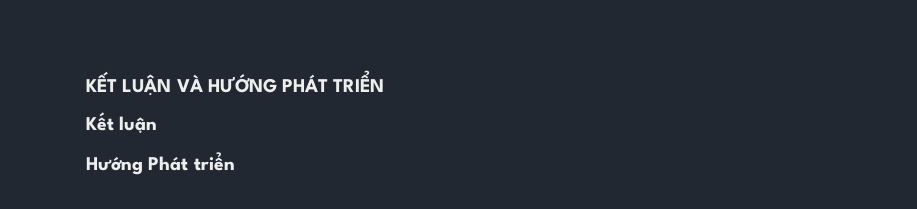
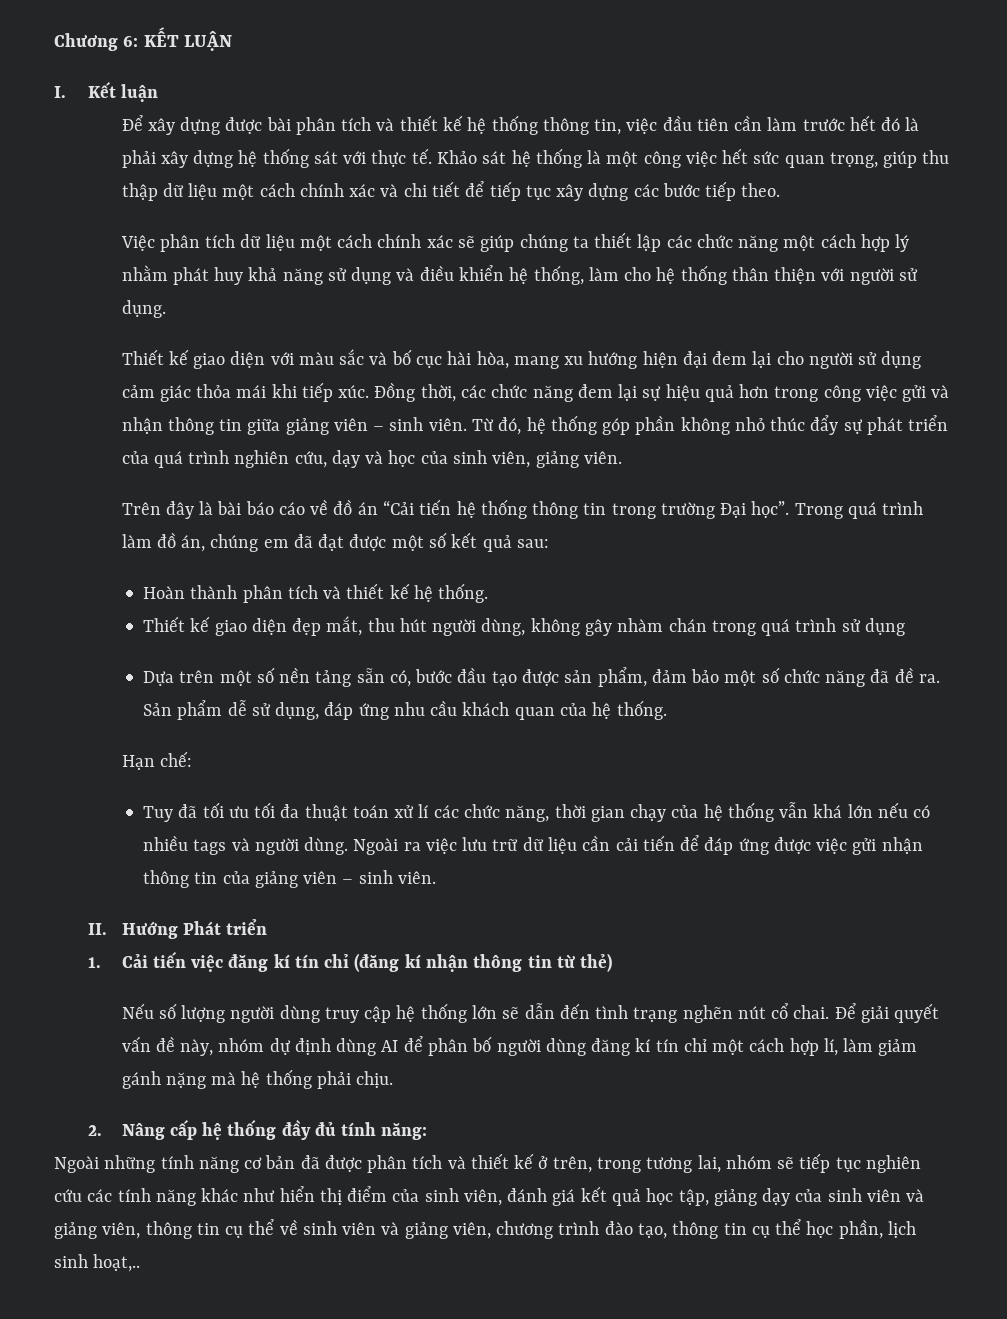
(86, 81) none -> [54,33,139,51] Chương 6:
[176,70,385,93] [86,112,158,133] [86,152,235,175] VÀ HƯỚNG PHÁT TRIỂN // Kết luận // Hướng Phát triển -> [54,82,159,102] [121,115,920,135] [121,148,950,168] [121,181,781,201] [120,232,910,252] [121,265,918,285] [121,300,166,318] [121,349,922,369] [121,382,950,402] [121,415,949,435] [121,450,622,468] [121,499,924,519] [121,532,549,552] [143,583,489,603] [143,616,905,636] [143,667,940,687] [143,700,667,720] [121,751,192,770] [143,802,931,822] [143,835,923,855] [143,870,436,888] [87,919,268,939] [87,952,613,972] [121,1003,940,1023] [121,1036,918,1056] [121,1069,394,1089] [87,1120,428,1140] [54,1153,921,1173] [54,1186,925,1206] [54,1219,916,1239] [54,1254,141,1272] // I. Kết luận // Để xây dựng được bài phân tích và thiết kế hệ thống thông tin, việc đầu tiên cần làm trước hết đó là phải xây dựng hệ thống sát với thực tế. Khảo sát hệ thống là một công việc hết sức quan trọng, giúp thu thập dữ liệu một cách chính xác và chi tiết để tiếp tục xây dựng các bước tiếp theo. // Việc phân tích dữ liệu một cách chính xác sẽ giúp chúng ta thiết lập các chức năng một cách hợp lý nhằm phát huy khả năng sử dụng và điều khiển hệ thống, làm cho hệ thống thân thiện với người sử dụng. // Thiết kế giao diện với màu sắc và bố cục hài hòa, mang xu hướng hiện đại đem lại cho người sử dụng cảm giác thỏa mái khi tiếp xúc. Đồng thời, các chức năng đem lại sự hiệu quả hơn trong công việc gửi và nhận thông tin giữa giảng viên – sinh viên. Từ đó, hệ thống góp phần không nhỏ thúc đẩy sự phát triển của quá trình nghiên cứu, dạy và học của sinh viên, giảng viên. // Trên đây là bài báo cáo về đồ án “Cải tiến hệ thống thông tin trong trường Đại học”. Trong quá trình làm đồ án, chúng em đã đạt được một số kết quả sau: // Hoàn thành phân tích và thiết kế hệ thống. // Thiết kế giao diện đẹp mắt, thu hút người dùng, không gây nhàm chán trong quá trình sử dụng // Dựa trên một số nền tảng sẵn có, bước đầu tạo được sản phẩm, đảm bảo một số chức năng đã đề ra. Sản phẩm dễ sử dụng, đáp ứng nhu cầu khách quan của hệ thống. // Hạn chế: // Tuy đã tối ưu tối đa thuật toán xử lí các chức năng, thời gian chạy của hệ thống vẫn khá lớn nếu có nhiều tags và người dùng. Ngoài ra việc lưu trữ dữ liệu cần cải tiến để đáp ứng được việc gửi nhận thông tin của giảng viên – sinh viên. // II. Hướng Phát triển // 1. Cải tiến việc đăng kí tín chỉ (đăng kí nhận thông tin từ thẻ) // Nếu số lượng người dùng truy cập hệ thống lớn sẽ dẫn đến tình trạng nghẽn nút cổ chai. Để giải quyết vấn đề này, nhóm dự định dùng AI để phân bố người dùng đăng kí tín chỉ một cách hợp lí, làm giảm gánh nặng mà hệ thống phải chịu. // 2. Nâng cấp hệ thống đầy đủ tính năng: // Ngoài những tính năng cơ bản đã được phân tích và thiết kế ở trên, trong tương lai, nhóm sẽ tiếp tục nghiên cứu các tính năng khác như hiển thị điểm của sinh viên, đánh giá kết quả học tập, giảng dạy của sinh viên và giảng viên, thông tin cụ thể về sinh viên và giảng viên, chương trình đào tạo, thông tin cụ thể học phần, lịch sinh hoạt,..

